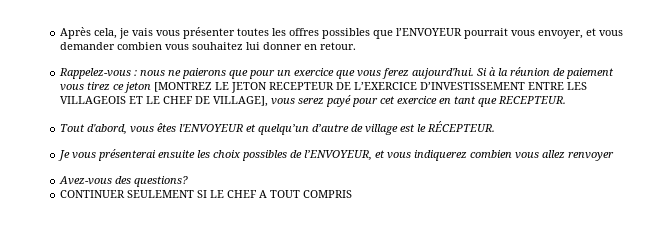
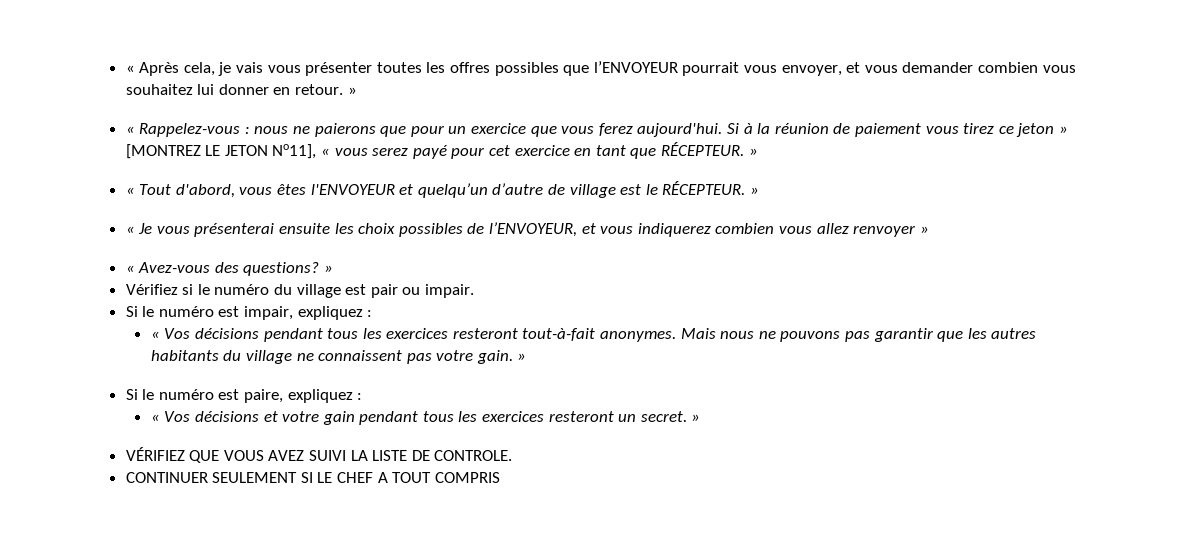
(59, 33) none -> [125,65,135,73] «
(356, 46) // -> [347,87,357,95] [125,126,135,134] » // «
(151, 87) none -> [1058,126,1068,134] »
[268,82,587,90] [59,96,268,107] RECEPTEUR DE L’EXERCICE D’INVESTISSEMENT ENTRE LES VILLAGEOIS ET LE CHEF DE VILLAGE], -> [272,144,331,159] No11], «
[497,96,566,104] RECEPTEUR. // -> [660,142,758,156] [125,187,135,195] RÉCEPTEUR. » // «
(495, 126) // -> [749,187,759,195] [125,226,135,234] » // «
(614, 156) // -> [919,226,929,234] [125,265,135,273] » // «
(188, 181) none -> [324,265,334,273] [125,284,475,298] [125,306,373,320] [150,328,1037,342] [150,350,527,364] [125,389,363,403] [150,411,701,425] [125,447,513,463] » // Vérifiez si le numéro du village est pair ou impair. // Si le numéro est impair, expliquez : // « Vos décisions pendant tous les exercices resteront tout-à-fait anonymes. Mais nous ne pouvons pas garantir que les autres habitants du village ne connaissent pas votre gain. » // Si le numéro est paire, expliquez : // « Vos décisions et votre gain pendant tous les exercices resteront un secret. » // VÉRIFIEZ QUE VOUS AVEZ SUIVI LA LISTE DE CONTROLE.

